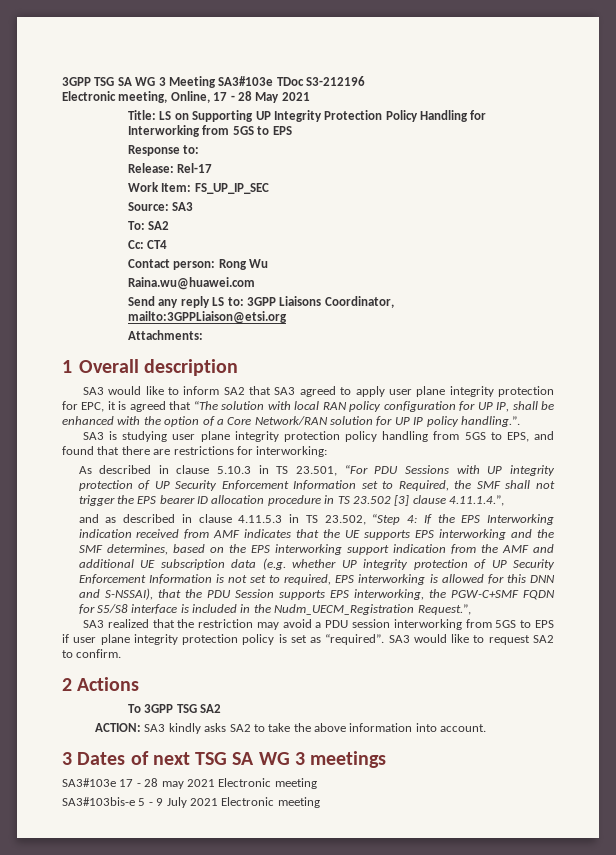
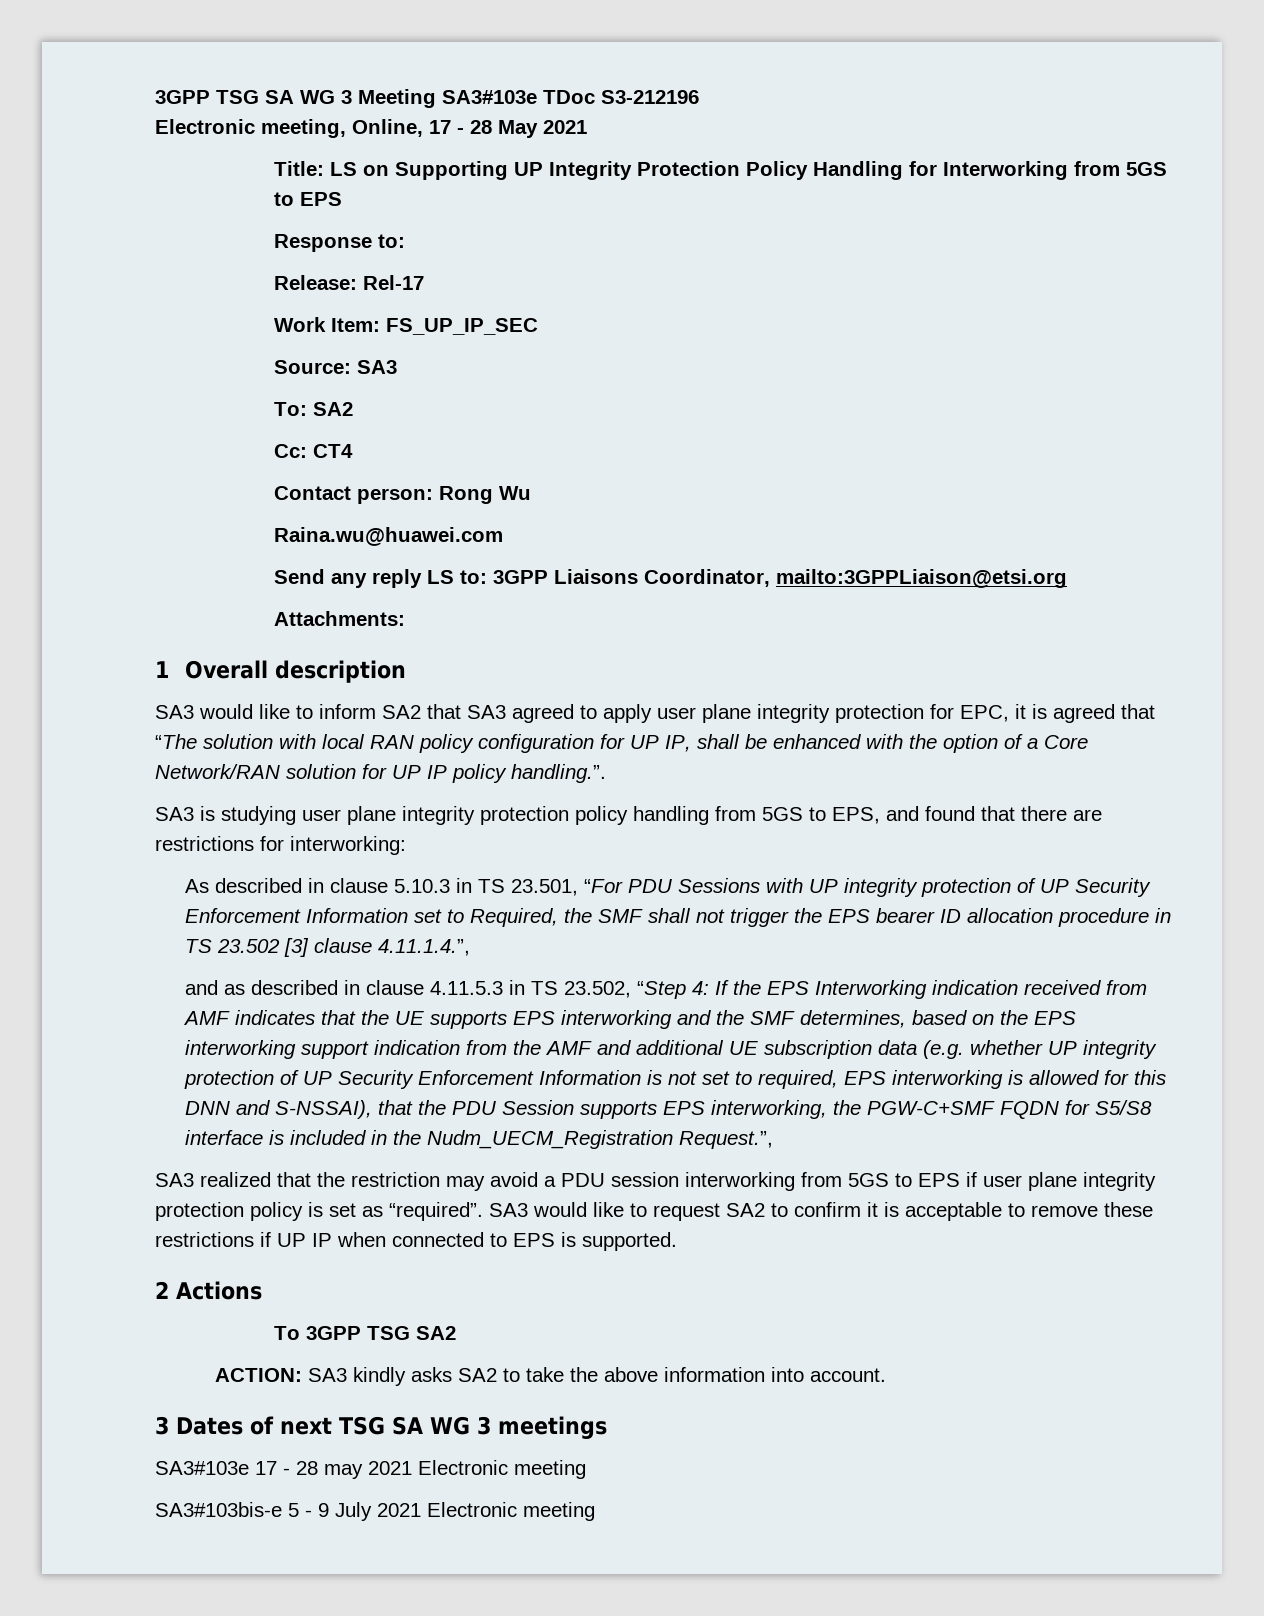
[76,649,122,658] confirm. -> [794,1202,1153,1221] [155,1232,677,1251] confirm it is acceptable to remove these restrictions if UP IP when connected to EPS is supported.

